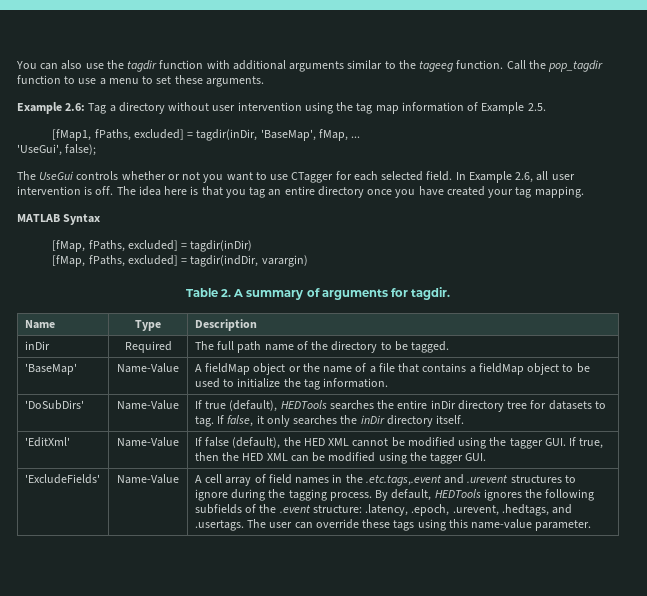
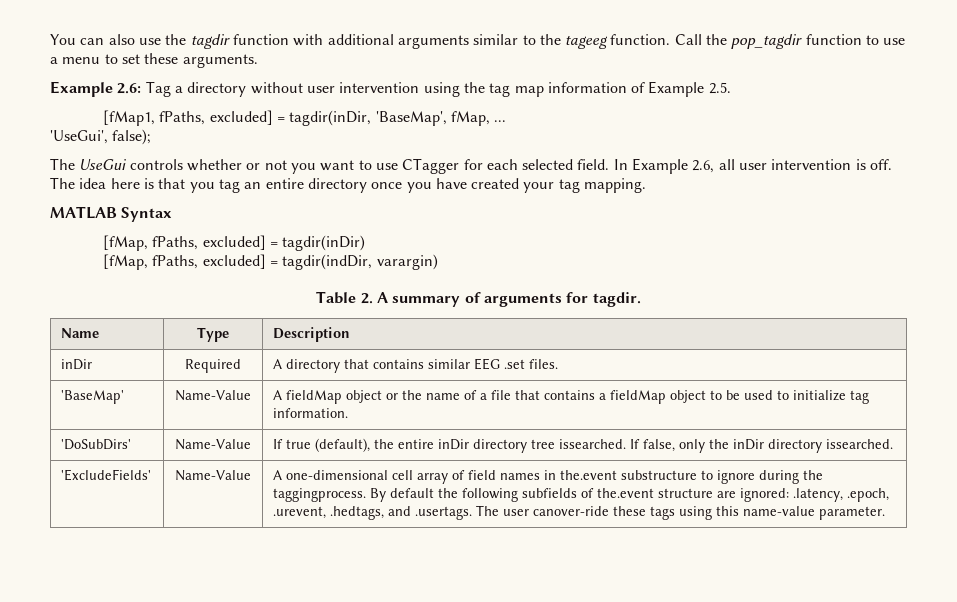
[194,341,450,353] The full path name of the directory to be tagged. -> [273,358,559,373] A directory that contains similar EEG .set files.
[283,378,301,387] the -> (847, 395) none
[280,400,374,410] HEDTools searches -> (371, 445) none
[530,400,606,410] [194,415,465,427] [24,437,70,447] [117,437,179,447] [194,437,604,449] [194,452,487,464] for datasets to tag. If false, it only searches the inDir directory itself. // 'EditXml' | Name-Value | If false (default), the HED XML cannot be modified using the tagger GUI. If true, then the HED XML can be modified using the tagger GUI. -> [559,439,894,453] issearched. If false, only the inDir directory issearched.
(202, 479) none -> [286,470,389,480] one-dimensional
[345,474,576,486] [194,489,595,501] [194,504,362,514] the .etc.tags,.event and .urevent structures to ignore during the tagging process. By default, HEDTools ignores the following subfields of the .event structure: -> [560,470,824,484] [273,488,790,502] the.event substructure to ignore during the taggingprocess. By default the following subfields of the.event structure are ignored:
[294,519,359,529] can override -> [533,506,610,516] canover-ride

